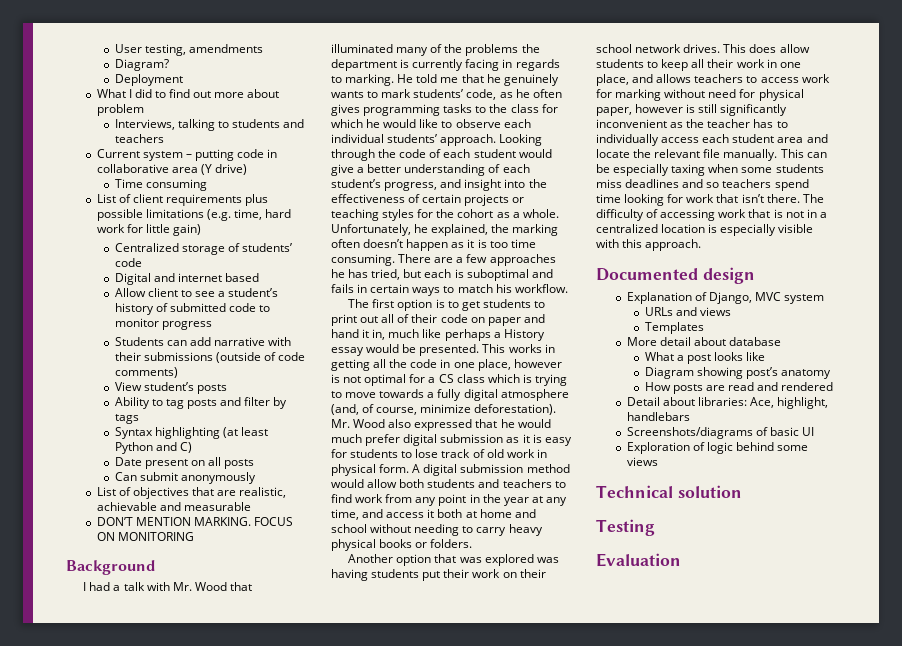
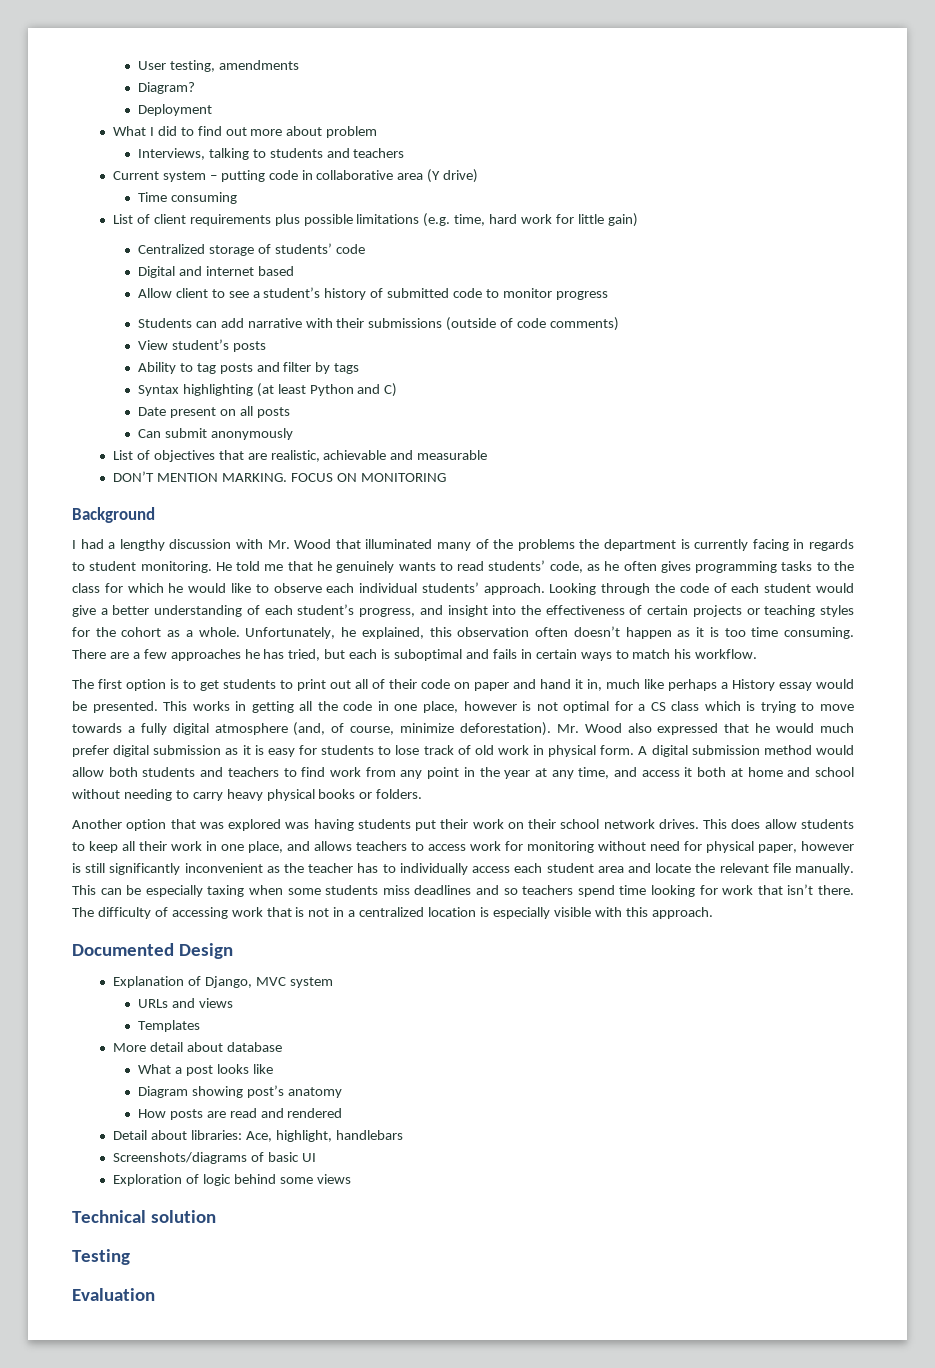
[123,582,145,591] talk -> [119,539,232,551] lengthy discussion
[345,74,395,86] marking. -> [89,561,212,573] student monitoring.
[381,89,412,98] mark -> [457,561,485,571] read
[491,224,559,236] the marking -> [429,627,530,637] this observation
[615,89,662,101] marking -> [527,841,594,853] monitoring
[702,267,755,284] design -> [178,943,233,959] Design

